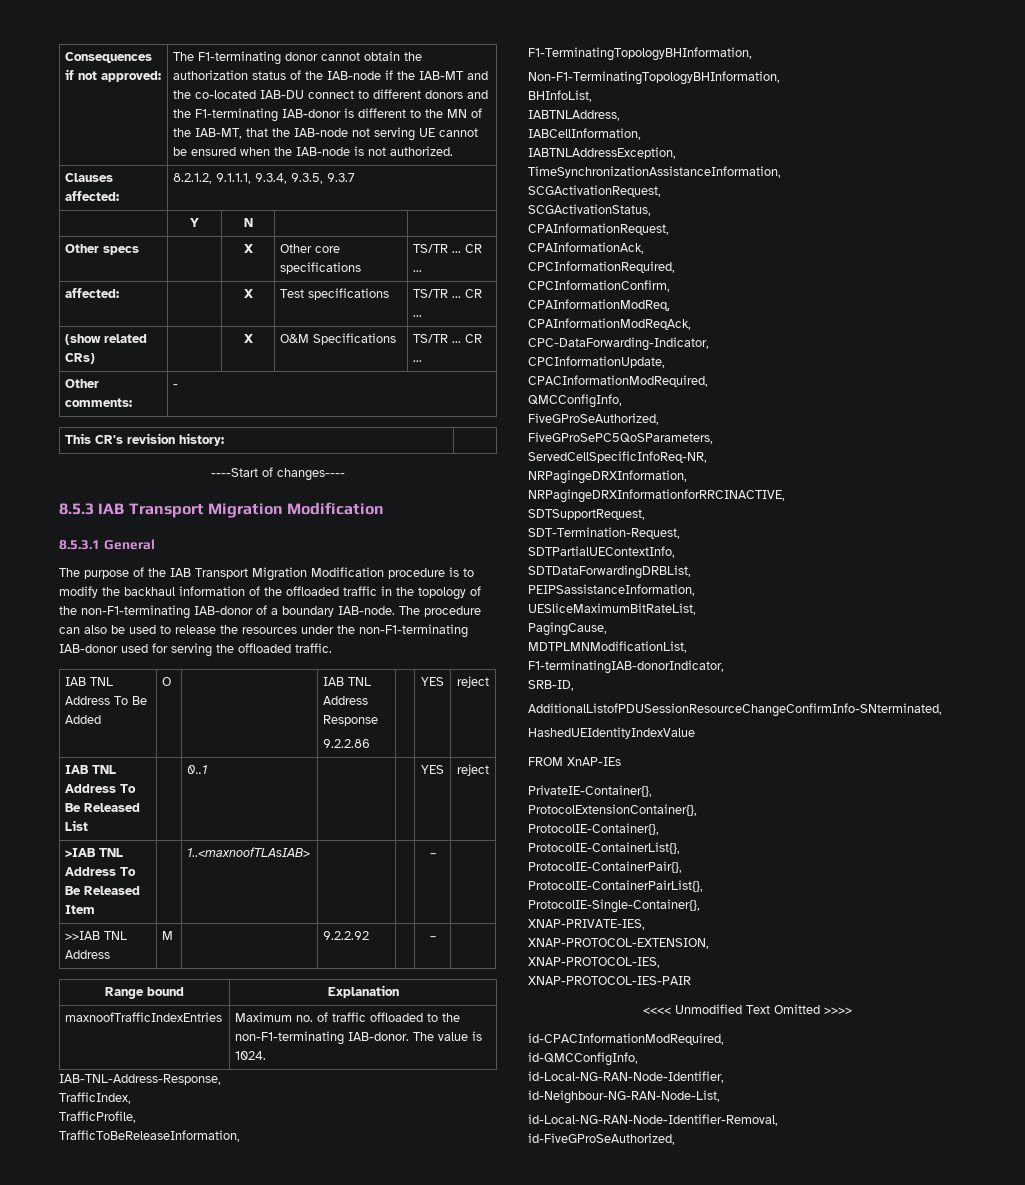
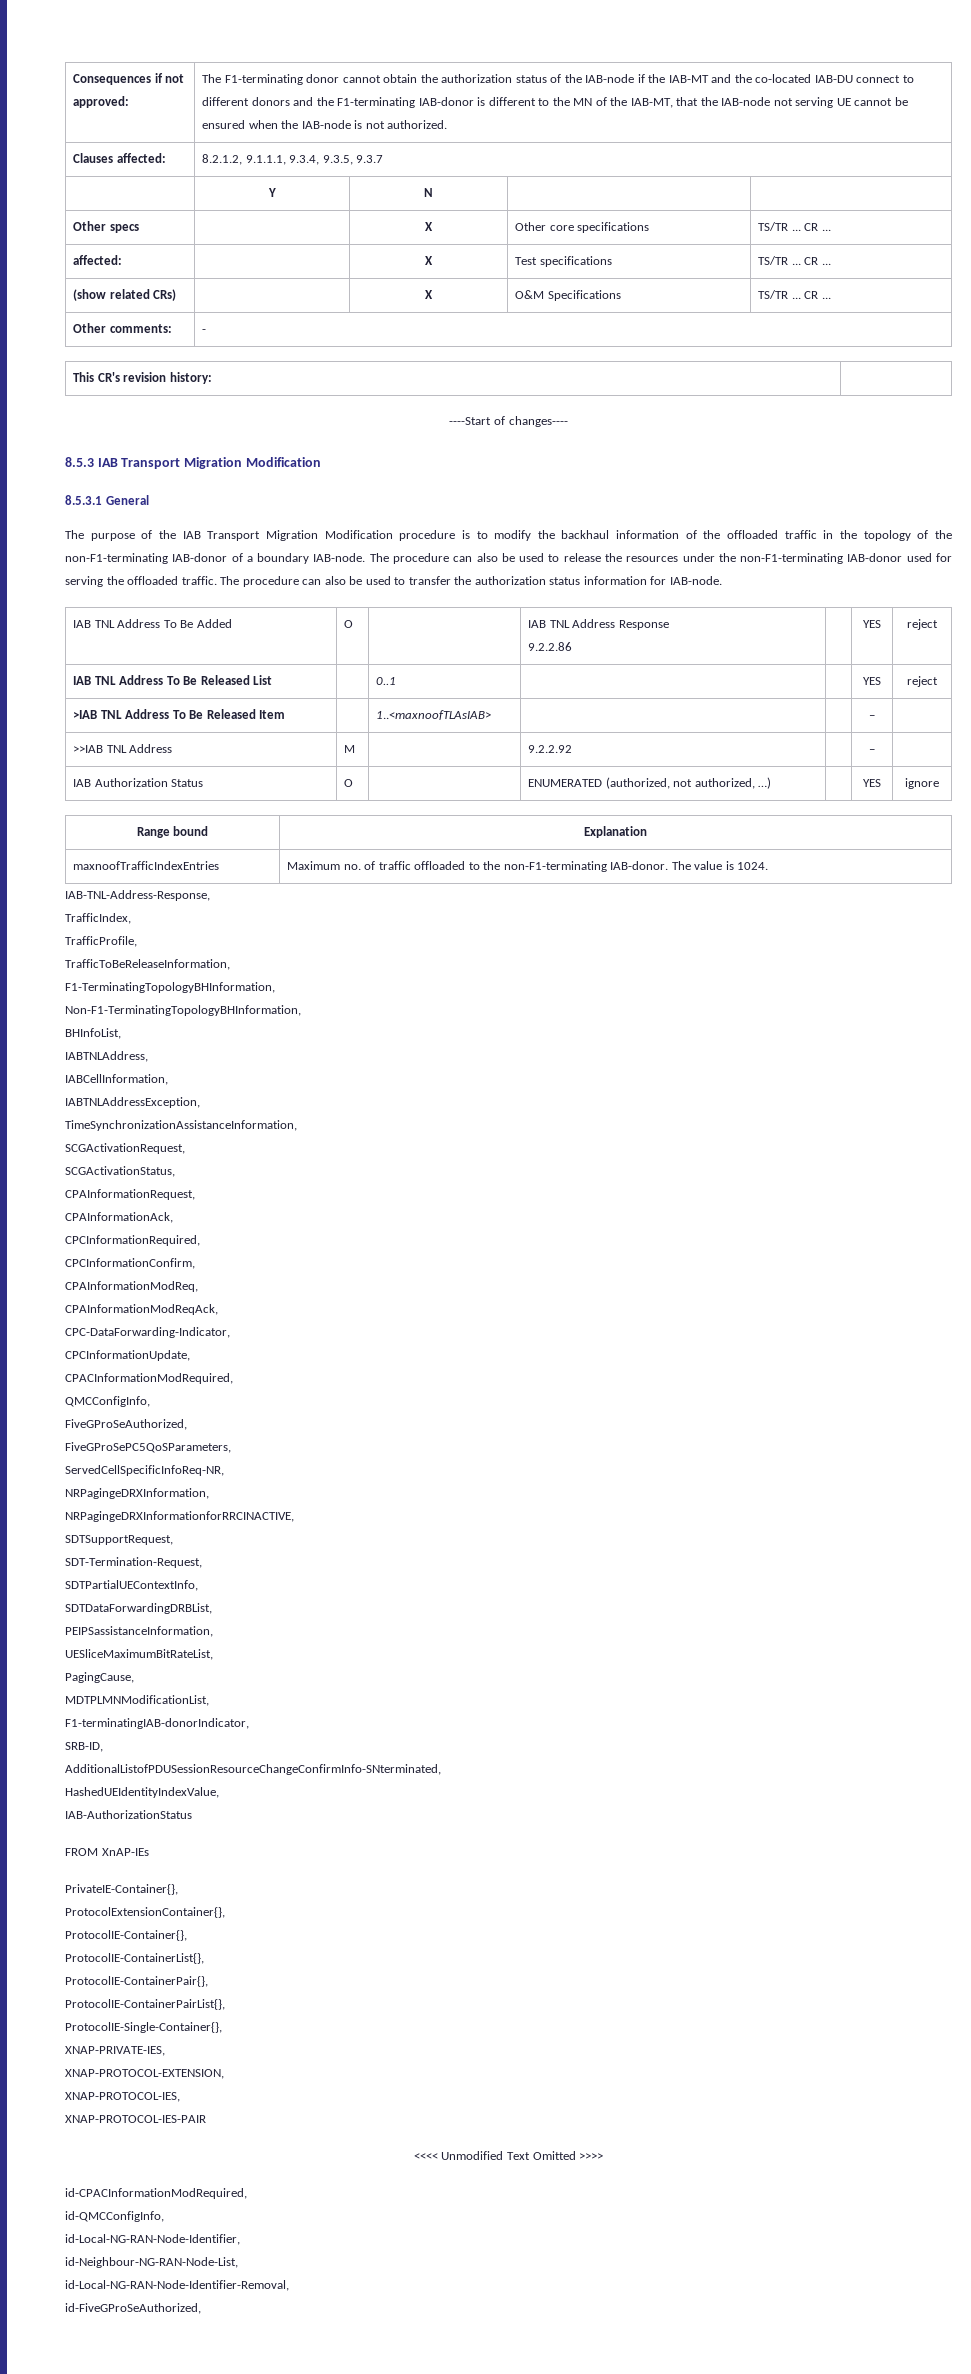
(332, 648) none -> [220,576,722,587] The procedure can also be used to transfer the authorization status information for IAB-node.
(436, 938) none -> [73,778,204,787] [344,779,354,787] [528,777,772,789] [863,779,881,787] [905,778,939,789] // IAB Authorization Status | O | | ENUMERATED (authorized, not authorized, …) | | YES | ignore
[528,727,695,739] HashedUEIdentityIndexValue -> [65,1787,219,1798] [65,1810,192,1819] HashedUEIdentityIndexValue, // IAB-AuthorizationStatus

